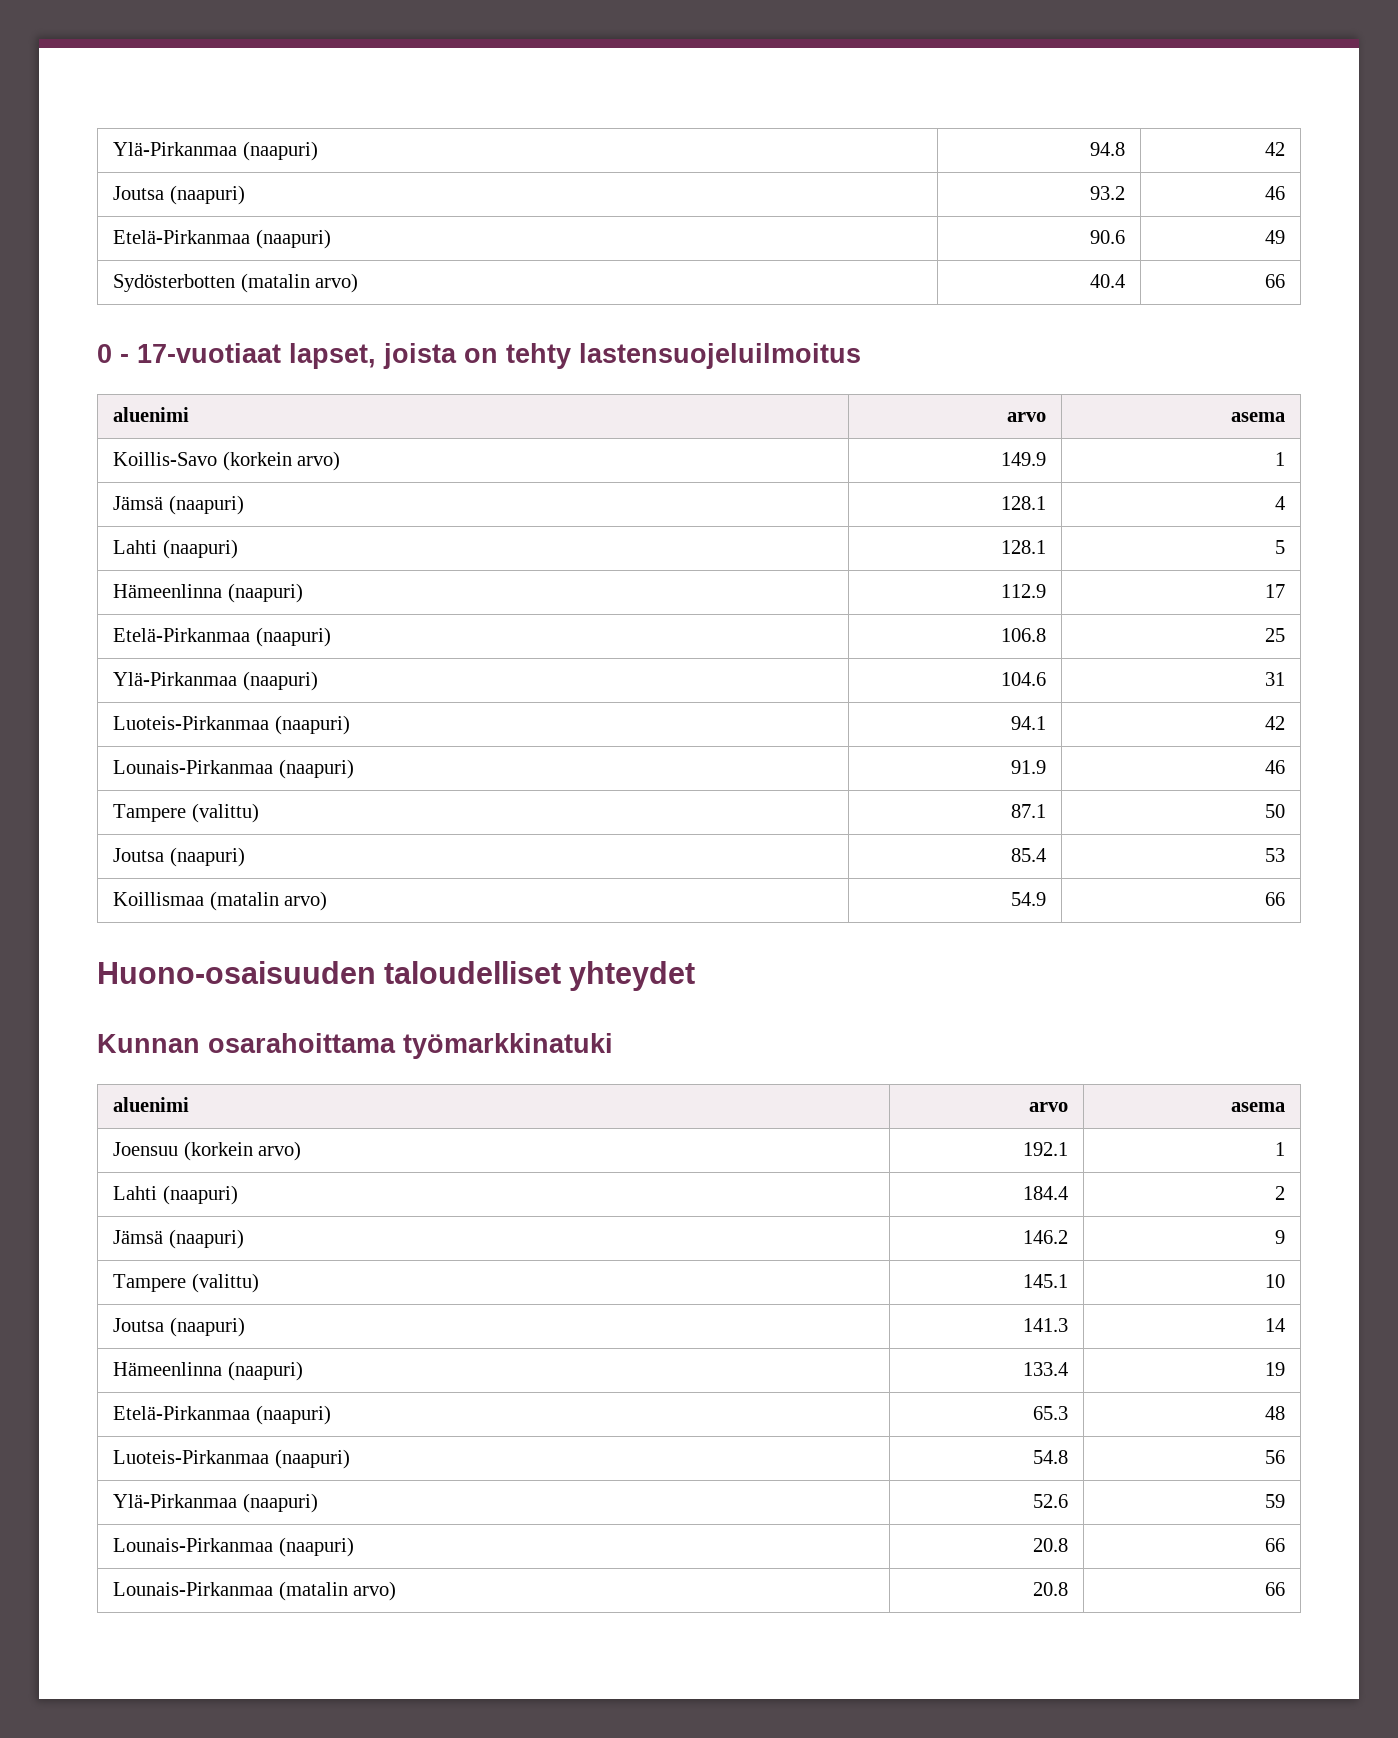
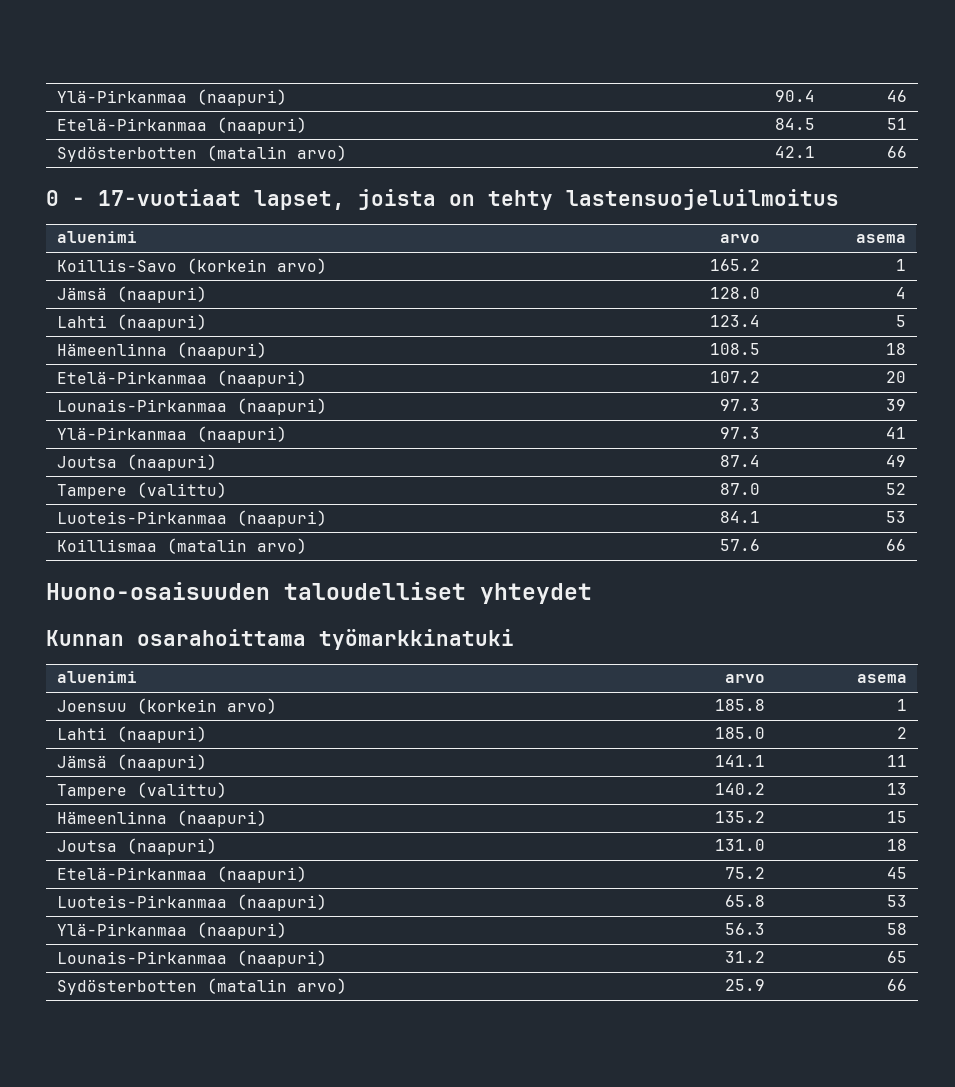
[113,141,318,161] [1089,142,1125,156] [1264,142,1285,156] [113,185,245,205] [1089,186,1125,200] Ylä-Pirkanmaa (naapuri) | 94.8 | 42 // Joutsa (naapuri) | 93.2 -> [57,89,288,106] [774,90,815,102] Ylä-Pirkanmaa (naapuri) | 90.4
[1089,230,1125,244] [1264,230,1285,244] [113,273,359,293] [1089,274,1125,288] 90.6 | 49 // Sydösterbotten (matalin arvo) | 40.4 -> [774,118,815,130] [886,118,907,130] [57,145,348,162] [774,146,815,158] 84.5 | 51 // Sydösterbotten (matalin arvo) | 42.1
[1000,452,1046,466] 149.9 -> [709,259,760,271] 165.2
[1000,496,1046,510] 128.1 -> [709,287,760,299] 128.0
[1000,540,1046,554] 128.1 -> [709,315,760,327] 123.4
[1000,584,1046,598] [1264,584,1285,598] [113,627,331,647] [1000,628,1046,642] [1264,628,1285,642] [113,671,318,691] [1000,672,1046,686] [1264,672,1285,686] [113,715,350,735] [1010,716,1046,730] [1264,716,1285,730] [113,759,354,779] [1010,760,1046,774] [1264,760,1285,774] [113,803,259,823] [1010,804,1046,818] [1264,804,1285,818] [113,847,245,867] [1010,848,1046,862] 112.9 | 17 // Etelä-Pirkanmaa (naapuri) | 106.8 | 25 // Ylä-Pirkanmaa (naapuri) | 104.6 | 31 // Luoteis-Pirkanmaa (naapuri) | 94.1 | 42 // Lounais-Pirkanmaa (naapuri) | 91.9 | 46 // Tampere (valittu) | 87.1 | 50 // Joutsa (naapuri) | 85.4 -> [709,343,760,355] [885,343,906,355] [57,370,308,387] [709,371,760,383] [885,371,906,383] [57,398,328,415] [719,399,760,411] [885,399,906,411] [57,426,288,443] [719,427,760,439] [885,427,906,439] [57,454,218,471] [719,455,760,467] [885,455,906,467] [57,482,228,499] [719,483,760,495] [885,483,906,495] [57,510,328,527] [719,511,760,523] 108.5 | 18 // Etelä-Pirkanmaa (naapuri) | 107.2 | 20 // Lounais-Pirkanmaa (naapuri) | 97.3 | 39 // Ylä-Pirkanmaa (naapuri) | 97.3 | 41 // Joutsa (naapuri) | 87.4 | 49 // Tampere (valittu) | 87.0 | 52 // Luoteis-Pirkanmaa (naapuri) | 84.1
[1010,892,1046,906] 54.9 -> [719,539,760,551] 57.6
[1022,1142,1068,1156] 192.1 -> [714,699,765,711] 185.8
[1022,1186,1068,1200] 184.4 -> [714,727,765,739] 185.0
[1022,1230,1068,1244] [1274,1230,1285,1244] [113,1273,259,1293] [1022,1274,1068,1288] [1264,1274,1285,1288] [113,1317,245,1337] [1022,1318,1068,1332] [1264,1318,1285,1332] [113,1361,303,1381] [1022,1362,1068,1376] [1264,1362,1285,1376] [113,1405,331,1425] [1032,1406,1068,1420] [1264,1406,1285,1420] [113,1449,350,1469] [1032,1450,1068,1464] [1264,1450,1285,1464] [113,1493,318,1513] [1032,1494,1068,1508] [1264,1494,1285,1508] [113,1537,354,1557] [1032,1538,1068,1552] [1264,1538,1285,1552] [113,1581,397,1601] [1032,1582,1068,1596] 146.2 | 9 // Tampere (valittu) | 145.1 | 10 // Joutsa (naapuri) | 141.3 | 14 // Hämeenlinna (naapuri) | 133.4 | 19 // Etelä-Pirkanmaa (naapuri) | 65.3 | 48 // Luoteis-Pirkanmaa (naapuri) | 54.8 | 56 // Ylä-Pirkanmaa (naapuri) | 52.6 | 59 // Lounais-Pirkanmaa (naapuri) | 20.8 | 66 // Lounais-Pirkanmaa (matalin arvo) | 20.8 -> [714,755,765,767] [886,755,907,767] [57,782,228,799] [714,783,765,795] [886,783,907,795] [57,810,268,827] [714,811,765,823] [886,811,907,823] [57,838,218,855] [714,839,765,851] [886,839,907,851] [57,866,308,883] [724,867,765,879] [886,867,907,879] [57,894,328,911] [724,895,765,907] [886,895,907,907] [57,922,288,939] [724,923,765,935] [886,923,907,935] [57,950,328,967] [724,951,765,963] [886,951,907,963] [57,978,348,995] [724,979,765,991] 141.1 | 11 // Tampere (valittu) | 140.2 | 13 // Hämeenlinna (naapuri) | 135.2 | 15 // Joutsa (naapuri) | 131.0 | 18 // Etelä-Pirkanmaa (naapuri) | 75.2 | 45 // Luoteis-Pirkanmaa (naapuri) | 65.8 | 53 // Ylä-Pirkanmaa (naapuri) | 56.3 | 58 // Lounais-Pirkanmaa (naapuri) | 31.2 | 65 // Sydösterbotten (matalin arvo) | 25.9

